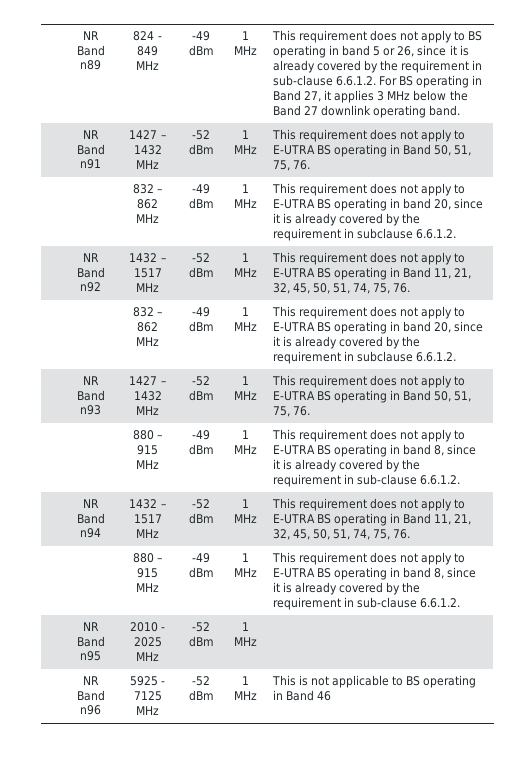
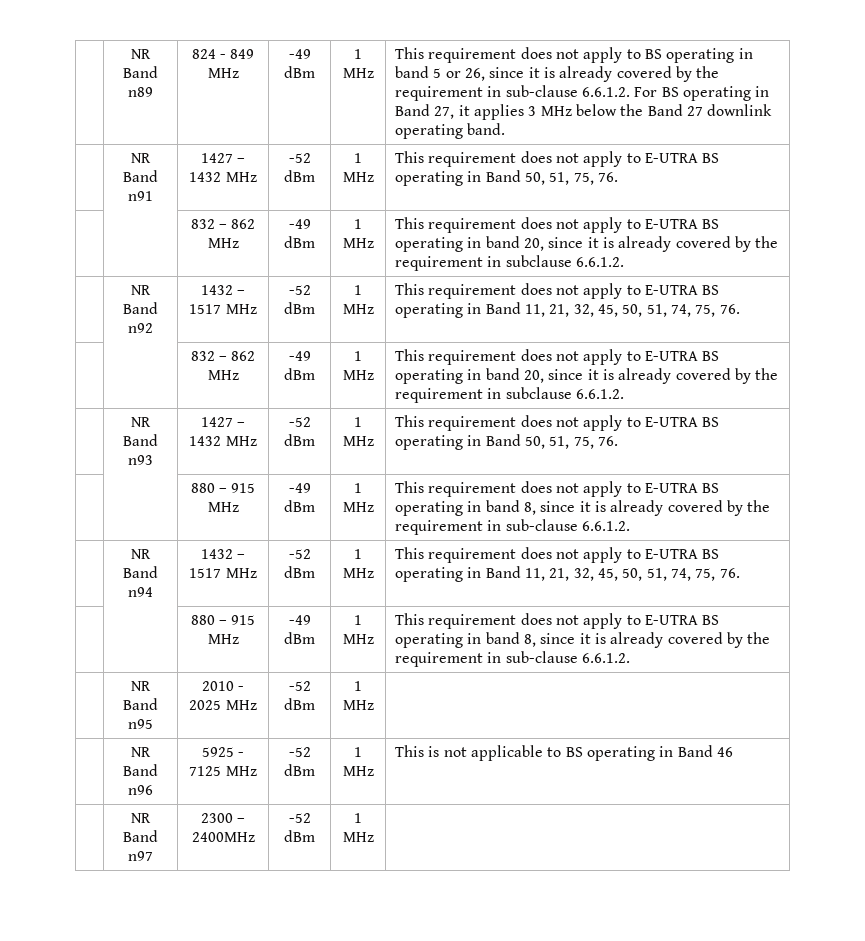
(332, 696) none -> [131,813,151,823] [123,830,158,842] [128,851,153,861] [200,813,246,823] [191,832,255,842] [288,813,311,823] [284,830,315,842] [354,813,362,823] [342,832,374,842] // | NR Band n97 | 2300 – 2400MHz | -52 dBm | 1 MHz |

